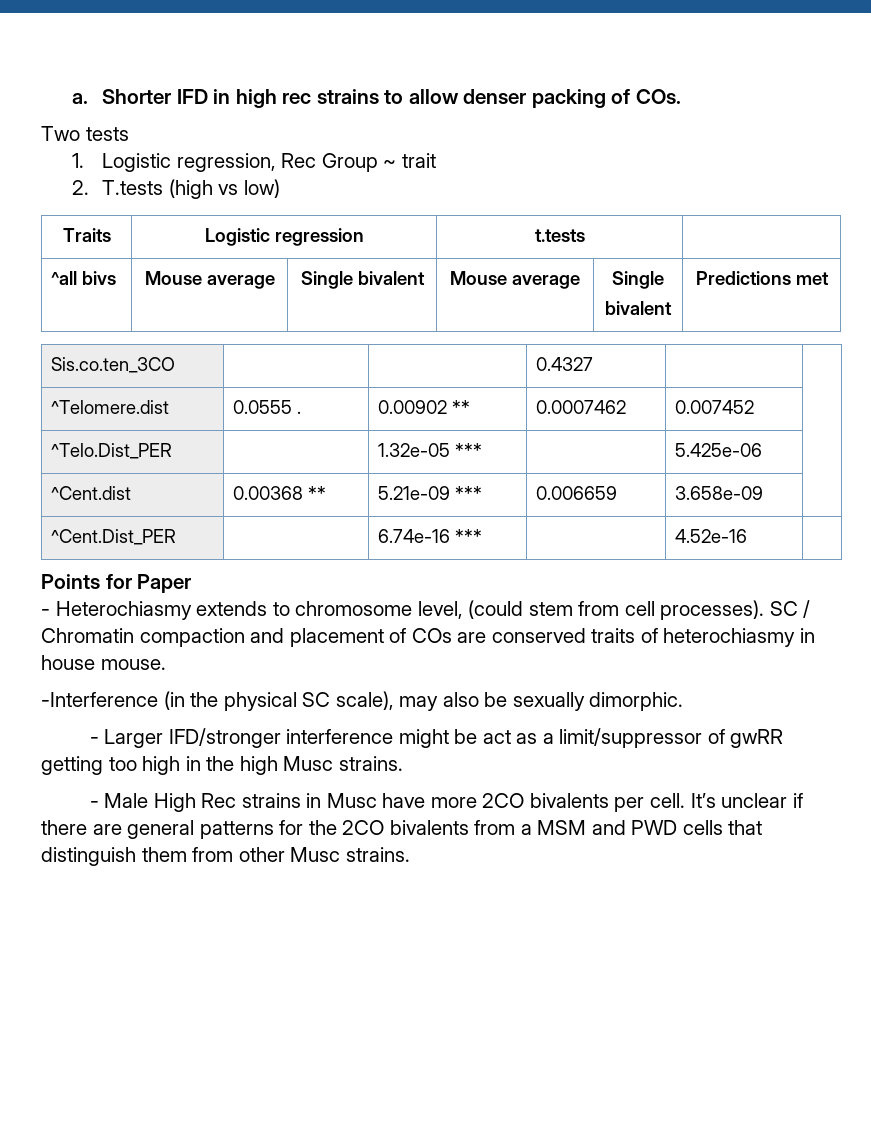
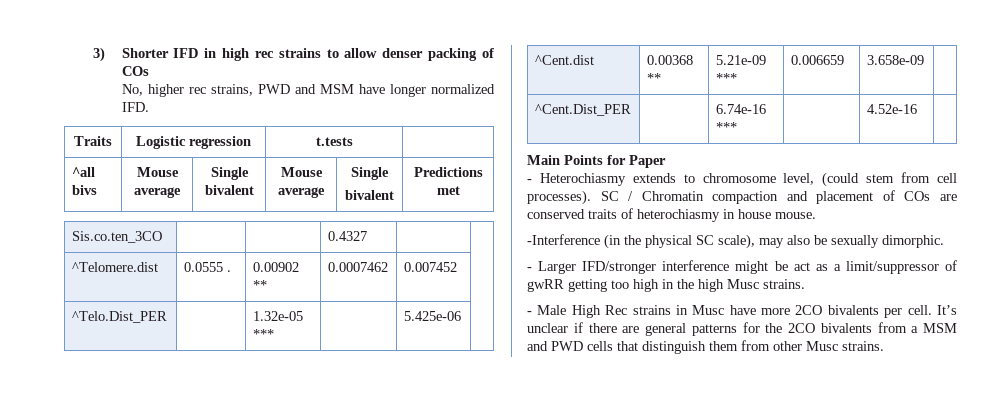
[71,93,88,104] a. -> [92,47,105,62] 3)
[635,89,681,104] [41,126,129,141] [71,153,436,172] [71,179,280,199] COs. // Two tests // 1. Logistic regression, Rec Group ~ trait // 2. T.tests (high vs low) -> [121,66,149,76] [121,84,495,97] [121,102,149,112] COs // No, higher rec strains, PWD and MSM have longer normalized IFD.
(748, 536) none -> [527,155,560,165] Main

